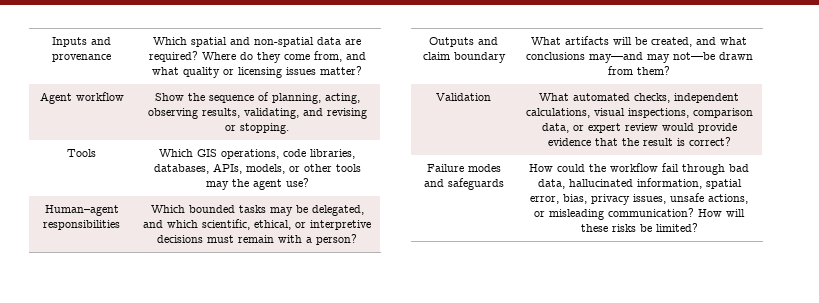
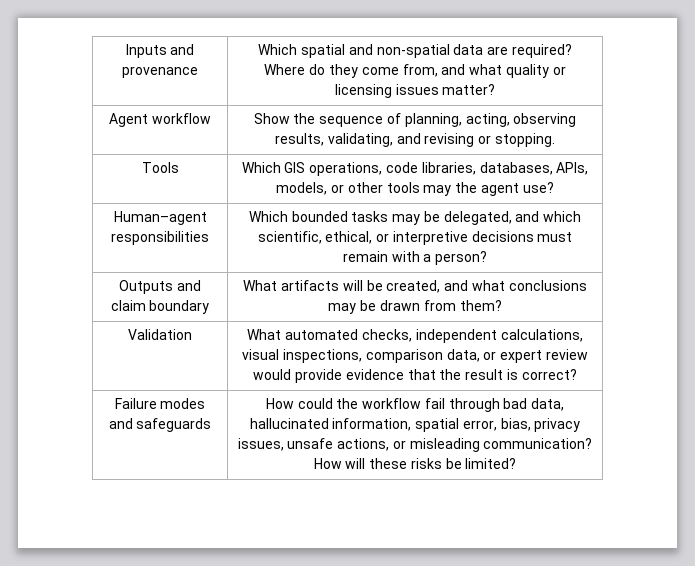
[588,52,715,63] may—and may not—be -> [328,300,377,314] may be

